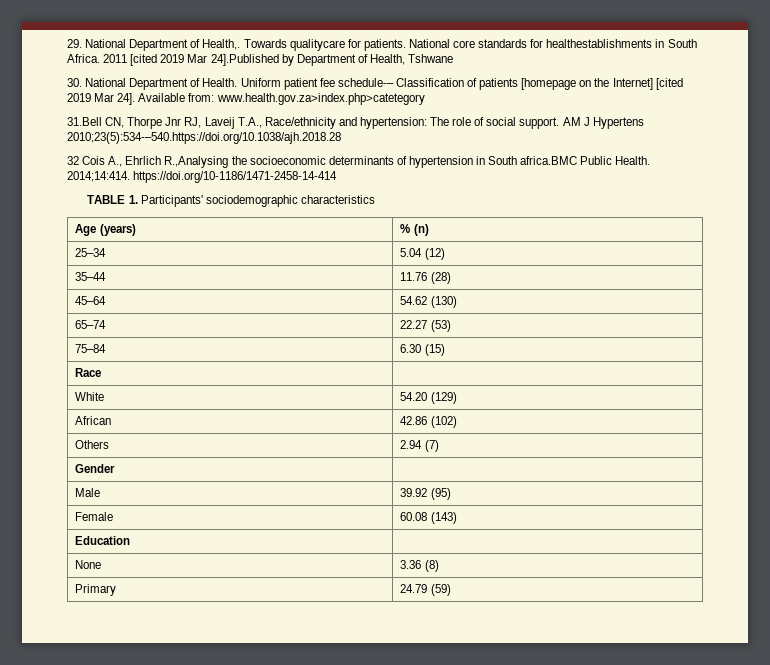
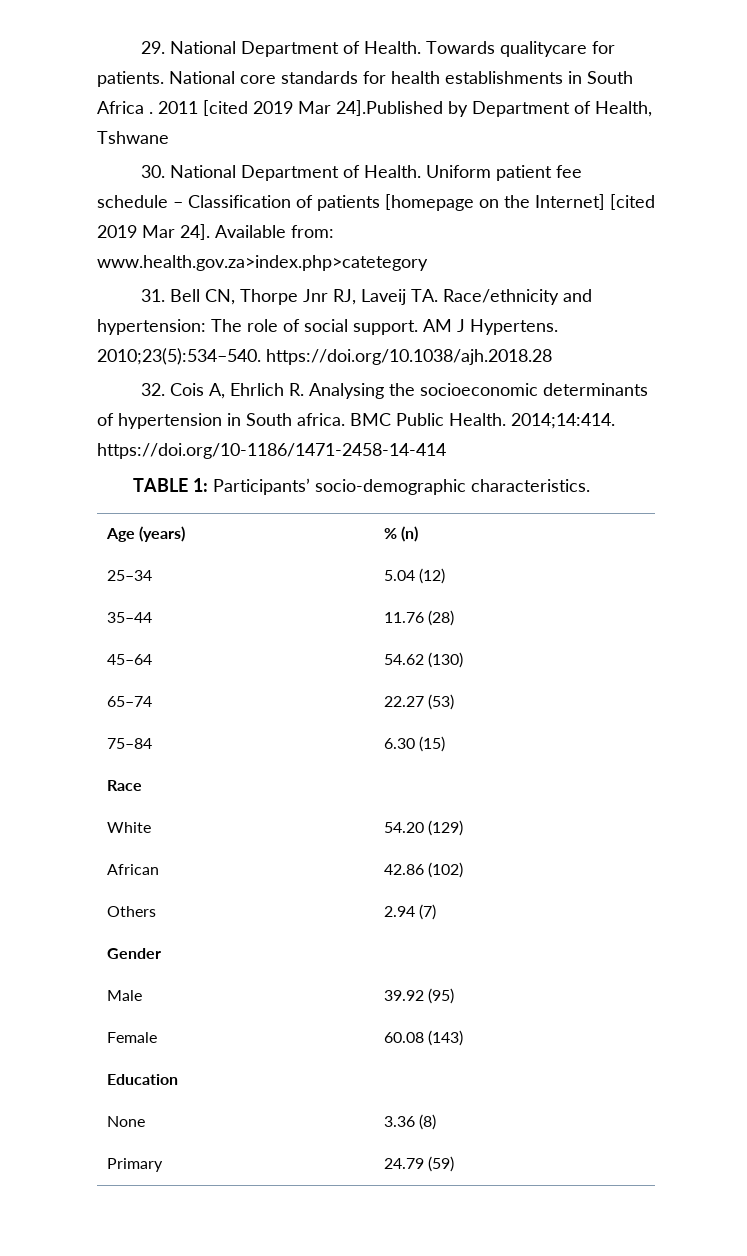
[202,39,241,50] Health,. -> [364,41,422,54] Health.
[546,39,697,48] [67,54,100,63] healthestablishments in South Africa. -> [391,71,633,84] [97,101,153,114] health establishments in South Africa .
[337,78,394,87] schedule-– -> [97,195,183,208] schedule –
[67,117,102,126] 31.Bell -> [141,289,201,302] 31. Bell
[237,117,262,128] T.A., -> [411,289,439,302] TA.
[592,117,644,129] [67,132,341,144] [67,156,229,168] Hypertens 2010;23(5):534-–540.https://doi.org/10.1038/ajh.2018.28 // 32 Cois A., Ehrlich R.,Analysing -> [470,319,558,335] [97,348,552,365] [141,383,385,399] Hypertens. 2010;23(5):534–540. https://doi.org/10.1038/ajh.2018.28 // 32. Cois A, Ehrlich R. Analysing
[520,156,578,165] africa.BMC -> [297,413,391,426] africa. BMC
[128,195,375,207] 1. Participants' sociodemographic characteristics -> [192,478,590,495] 1: Participants’ socio-demographic characteristics.

